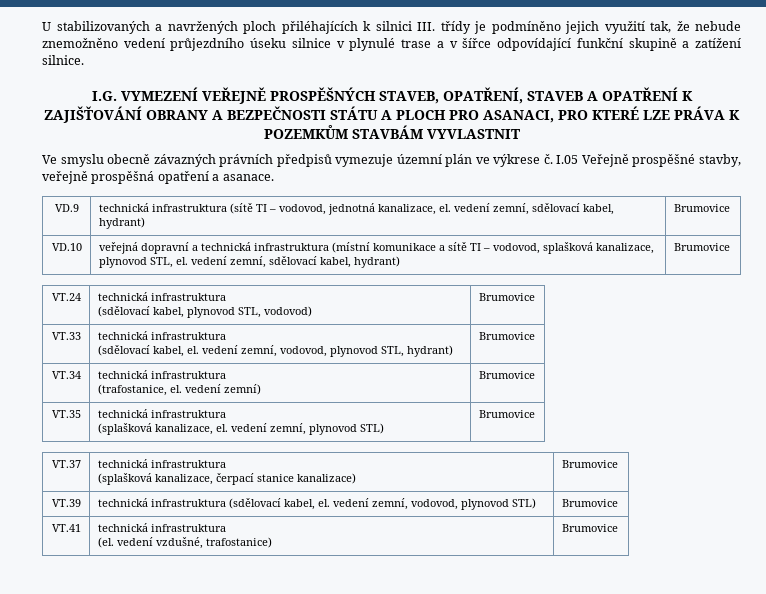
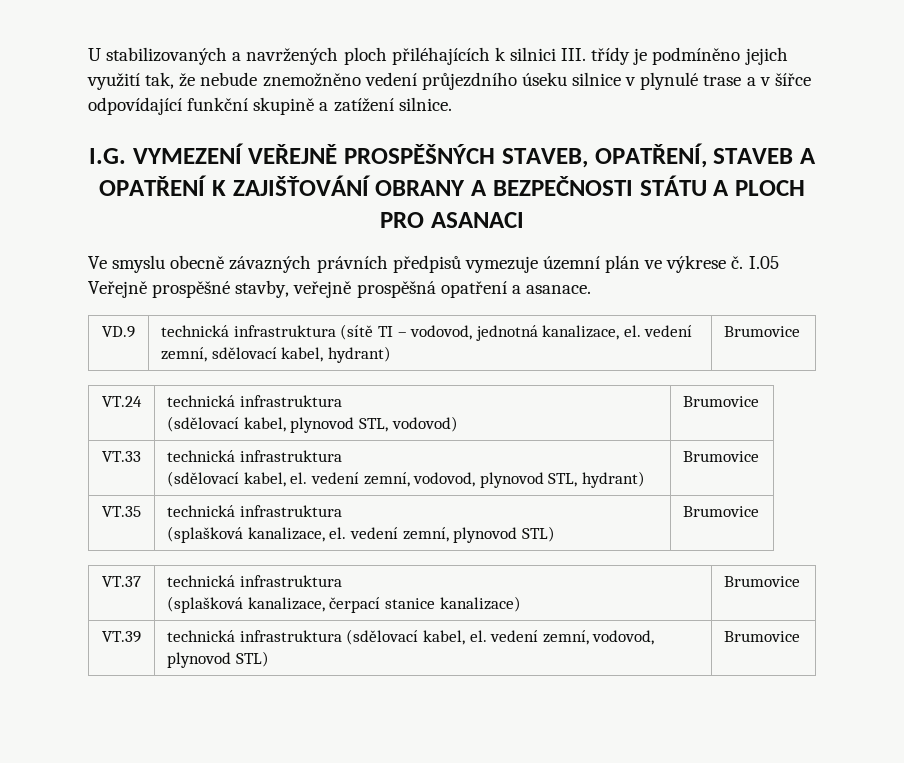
[483,106,740,123] [263,125,520,139] ASANACI, PRO KTERÉ LZE PRÁVA K POZEMKŮM STAVBÁM VYVLASTNIT -> [430,212,524,228] ASANACI
[51,243,82,251] [98,242,654,254] [98,256,400,268] [673,243,730,251] // VD.10 | veřejná dopravní a technická infrastruktura (místní komunikace a sítě TI – vodovod, splašková kanalizace, plynovod STL, el. vedení zemní, sdělovací kabel, hydrant) | Brumovice -> (801, 331) none
[51,371,81,379] [97,370,226,379] [97,384,261,396] [478,371,535,379] // VT.34 | technická infrastruktura // (trafostanice, el. vedení zemní) | Brumovice -> (760, 456) none
[51,524,81,532] [97,523,226,532] [97,537,272,549] [561,524,618,532] // VT.41 | technická infrastruktura // (el. vedení vzdušné, trafostanice) | Brumovice -> (801, 636) none

